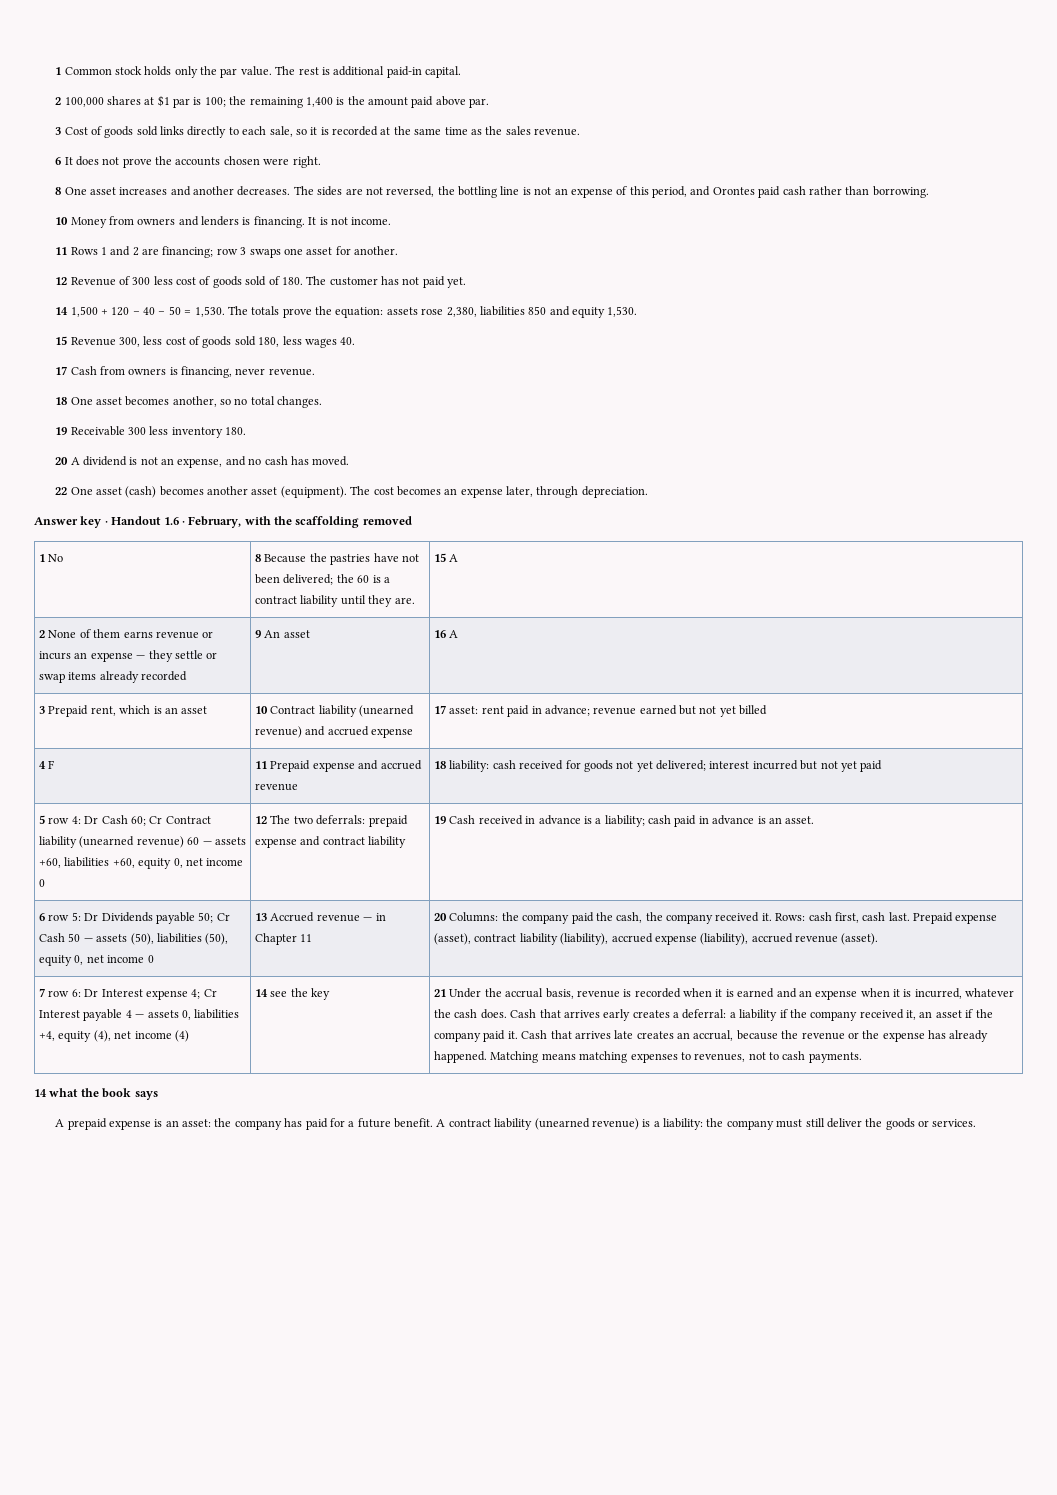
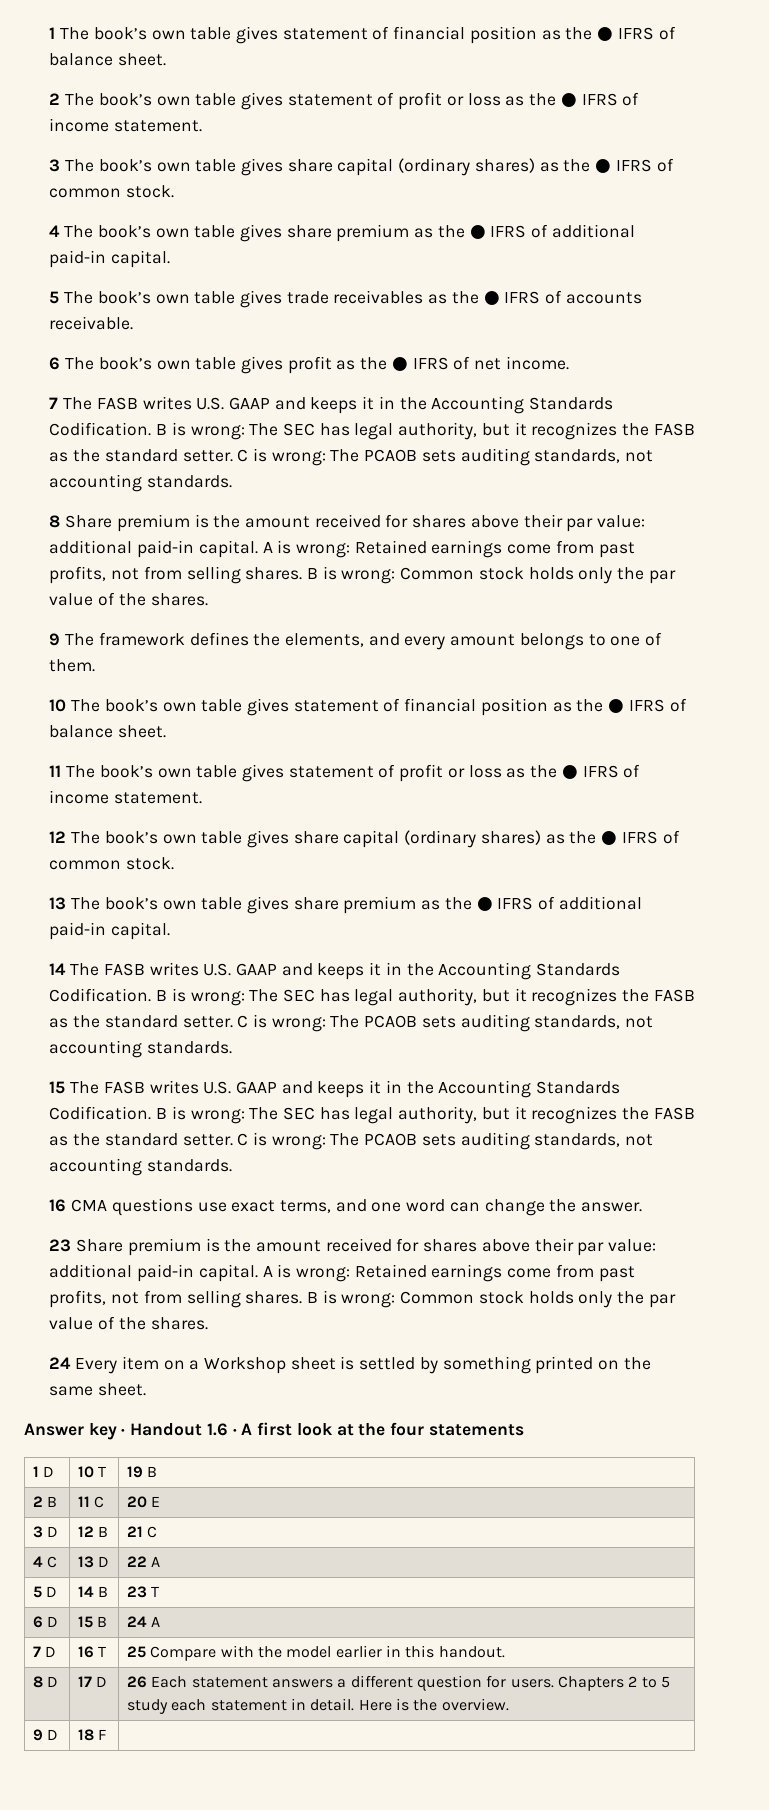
[55,66,462,78] [55,95,490,108] [55,126,581,138] [55,156,321,168] [55,186,929,198] [55,216,392,228] [55,246,399,258] [55,276,467,288] [55,306,638,318] [55,336,356,348] [55,366,315,378] [55,396,323,408] [55,426,247,438] [55,456,350,468] [55,486,648,498] 1 Common stock holds only the par value. The rest is additional paid-in capital. // 2 100,000 shares at $1 par is 100; the remaining 1,400 is the amount paid above par. // 3 Cost of goods sold links directly to each sale, so it is recorded at the same time as the sales revenue. // 6 It does not prove the accounts chosen were right. // 8 One asset increases and another decreases. The sides are not reversed, the bottling line is not an expense of this period, and Orontes paid cash rather than borrowing. // 10 Money from owners and lenders is financing. It is not income. // 11 Rows 1 and 2 are financing; row 3 swaps one asset for another. // 12 Revenue of 300 less cost of goods sold of 180. The customer has not paid yet. // 14 1,500 + 120 − 40 − 50 = 1,530. The totals prove the equation: assets rose 2,380, liabilities 850 and equity 1,530. // 15 Revenue 300, less cost of goods sold 180, less wages 40. // 17 Cash from owners is financing, never revenue. // 18 One asset becomes another, so no total changes. // 19 Receivable 300 less inventory 180. // 20 A dividend is not an expense, and no cash has moved. // 22 One asset (cash) becomes another asset (equipment). The cost becomes an expense later, through depreciation. -> [49,26,676,44] [49,53,167,66] [49,92,640,110] [49,118,203,132] [49,158,674,176] [49,185,175,198] [49,224,635,242] [49,250,171,268] [49,290,642,308] [49,316,134,330] [49,356,569,374] [49,396,614,414] [49,422,695,440] [49,448,654,466] [49,474,233,492] [49,514,646,532] [49,540,635,558] [49,566,676,584] [49,592,208,606] [49,632,663,650] [49,659,96,672] [49,698,687,716] [49,725,167,738] [49,764,641,782] [49,790,203,804] [49,830,680,848] [49,857,175,870] [49,896,642,914] [49,922,171,940] [49,962,621,980] [49,988,695,1006] [49,1014,654,1032] [49,1040,233,1058] [49,1080,621,1098] [49,1106,695,1124] [49,1132,654,1150] [49,1158,233,1176] [49,1198,643,1216] [49,1238,657,1256] [49,1264,635,1282] [49,1290,676,1308] [49,1316,208,1330] [49,1356,651,1374] [49,1383,147,1396] 1 The book’s own table gives statement of financial position as the ● IFRS of balance sheet. // 2 The book’s own table gives statement of profit or loss as the ● IFRS of income statement. // 3 The book’s own table gives share capital (ordinary shares) as the ● IFRS of common stock. // 4 The book’s own table gives share premium as the ● IFRS of additional paid-in capital. // 5 The book’s own table gives trade receivables as the ● IFRS of accounts receivable. // 6 The book’s own table gives profit as the ● IFRS of net income. // 7 The FASB writes U.S. GAAP and keeps it in the Accounting Standards Codification. B is wrong: The SEC has legal authority, but it recognizes the FASB as the standard setter. C is wrong: The PCAOB sets auditing standards, not accounting standards. // 8 Share premium is the amount received for shares above their par value: additional paid-in capital. A is wrong: Retained earnings come from past profits, not from selling shares. B is wrong: Common stock holds only the par value of the shares. // 9 The framework defines the elements, and every amount belongs to one of them. // 10 The book’s own table gives statement of financial position as the ● IFRS of balance sheet. // 11 The book’s own table gives statement of profit or loss as the ● IFRS of income statement. // 12 The book’s own table gives share capital (ordinary shares) as the ● IFRS of common stock. // 13 The book’s own table gives share premium as the ● IFRS of additional paid-in capital. // 14 The FASB writes U.S. GAAP and keeps it in the Accounting Standards Codification. B is wrong: The SEC has legal authority, but it recognizes the FASB as the standard setter. C is wrong: The PCAOB sets auditing standards, not accounting standards. // 15 The FASB writes U.S. GAAP and keeps it in the Accounting Standards Codification. B is wrong: The SEC has legal authority, but it recognizes the FASB as the standard setter. C is wrong: The PCAOB sets auditing standards, not accounting standards. // 16 CMA questions use exact terms, and one word can change the answer. // 23 Share premium is the amount received for shares above their par value: additional paid-in capital. A is wrong: Retained earnings come from past profits, not from selling shares. B is wrong: Common stock holds only the par value of the shares. // 24 Every item on a Workshop sheet is settled by something printed on the same sheet.
[188,516,412,528] [39,554,64,562] [255,553,419,565] [255,574,390,585] [255,595,415,607] [434,553,459,562] [39,629,214,639] [39,650,218,662] [39,671,188,683] [255,630,310,638] [434,630,459,638] [39,705,208,717] [255,705,415,717] [255,726,414,738] [434,705,768,717] [39,760,55,769] [255,760,422,772] [255,783,299,791] [434,760,883,772] [39,815,211,826] [39,836,246,848] [39,857,244,869] [39,879,46,887] [255,815,408,827] [255,836,407,848] [434,815,815,827] [39,912,230,924] [39,933,229,945] [39,955,154,966] [255,912,386,922] [255,933,313,945] [434,912,998,924] [434,933,879,945] [39,988,217,1000] [39,1009,240,1021] [39,1030,189,1042] [255,988,331,1000] [434,988,1015,1000] [434,1009,993,1021] [434,1030,989,1042] [434,1051,862,1063] [34,1088,158,1100] [55,1118,977,1130] February, with the scaffolding removed // 1 No | 8 Because the pastries have not been delivered; the 60 is a contract liability until they are. | 15 A // 2 None of them earns revenue or incurs an expense — they settle or swap items already recorded | 9 An asset | 16 A // 3 Prepaid rent, which is an asset | 10 Contract liability (unearned revenue) and accrued expense | 17 asset: rent paid in advance; revenue earned but not yet billed // 4 F | 11 Prepaid expense and accrued revenue | 18 liability: cash received for goods not yet delivered; interest incurred but not yet paid // 5 row 4: Dr Cash 60; Cr Contract liability (unearned revenue) 60 — assets +60, liabilities +60, equity 0, net income 0 | 12 The two deferrals: prepaid expense and contract liability | 19 Cash received in advance is a liability; cash paid in advance is an asset. // 6 row 5: Dr Dividends payable 50; Cr Cash 50 — assets (50), liabilities (50), equity 0, net income 0 | 13 Accrued revenue — in Chapter 11 | 20 Columns: the company paid the cash, the company received it. Rows: cash first, cash last. Prepaid expense (asset), contract liability (liability), accrued expense (liability), accrued revenue (asset). // 7 row 6: Dr Interest expense 4; Cr Interest payable 4 — assets 0, liabilities +4, equity (4), net income (4) | 14 see the key | 21 Under the accrual basis, revenue is recorded when it is earned and an expense when it is incurred, whatever the cash does. Cash that arrives early creates a deferral: a liability if the company received it, an asset if the company paid it. Cash that arrives late creates an accrual, because the revenue or the expense has already happened. Matching means matching expenses to revenues, not to cash payments. // 14 what the book says // A prepaid expense is an asset: the company has paid for a future benefit. A contract liability (unearned revenue) is a liability: the company must still deliver the goods or services. -> [241,1422,524,1436] [33,1466,55,1477] [78,1466,107,1478] [127,1466,158,1478] [33,1496,58,1507] [78,1496,105,1508] [127,1496,161,1508] [33,1526,59,1538] [78,1526,109,1537] [127,1526,158,1538] [33,1556,58,1568] [78,1556,110,1568] [127,1556,161,1567] [33,1586,58,1598] [78,1586,109,1597] [127,1586,160,1598] [33,1616,59,1628] [78,1616,108,1628] [127,1616,161,1627] [33,1646,57,1657] [78,1646,107,1658] [127,1645,505,1661] [33,1676,59,1688] [78,1676,108,1687] [127,1675,670,1691] [127,1698,509,1714] [33,1729,59,1741] [78,1729,107,1741] A first look at the four statements // 1 D | 10 T | 19 B // 2 B | 11 C | 20 E // 3 D | 12 B | 21 C // 4 C | 13 D | 22 A // 5 D | 14 B | 23 T // 6 D | 15 B | 24 A // 7 D | 16 T | 25 Compare with the model earlier in this handout. // 8 D | 17 D | 26 Each statement answers a different question for users. Chapters 2 to 5 study each statement in detail. Here is the overview. // 9 D | 18 F |

